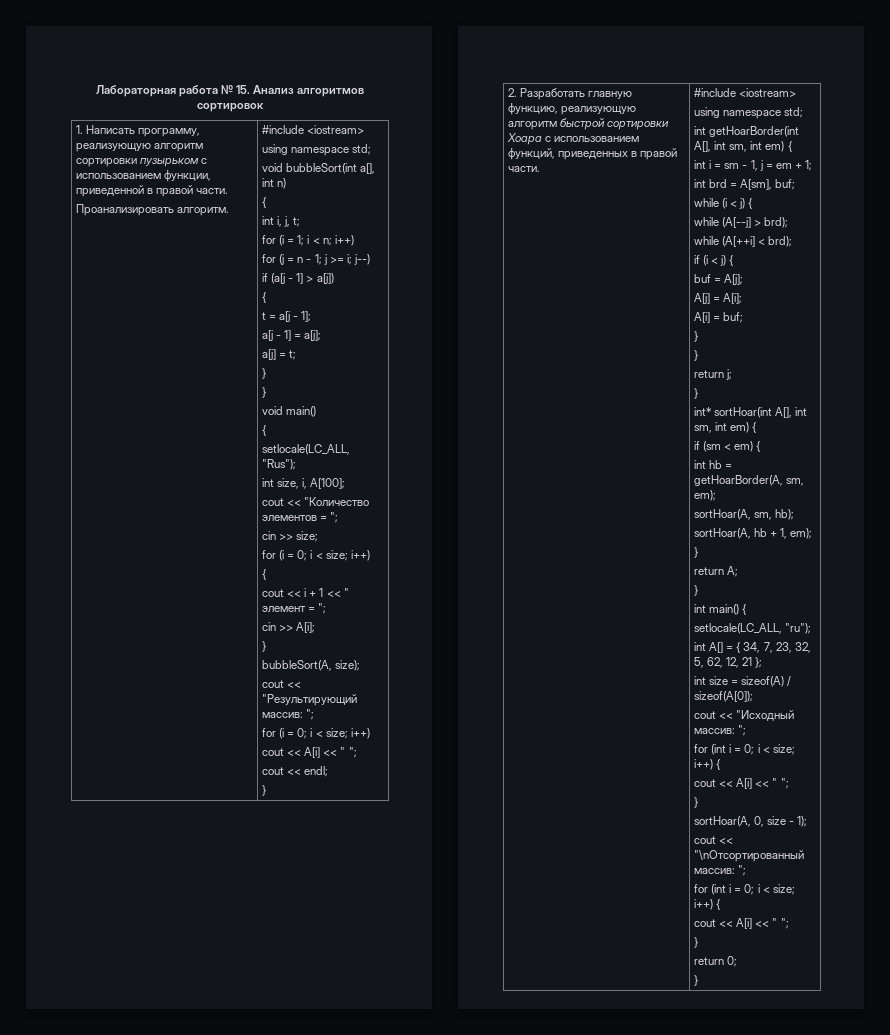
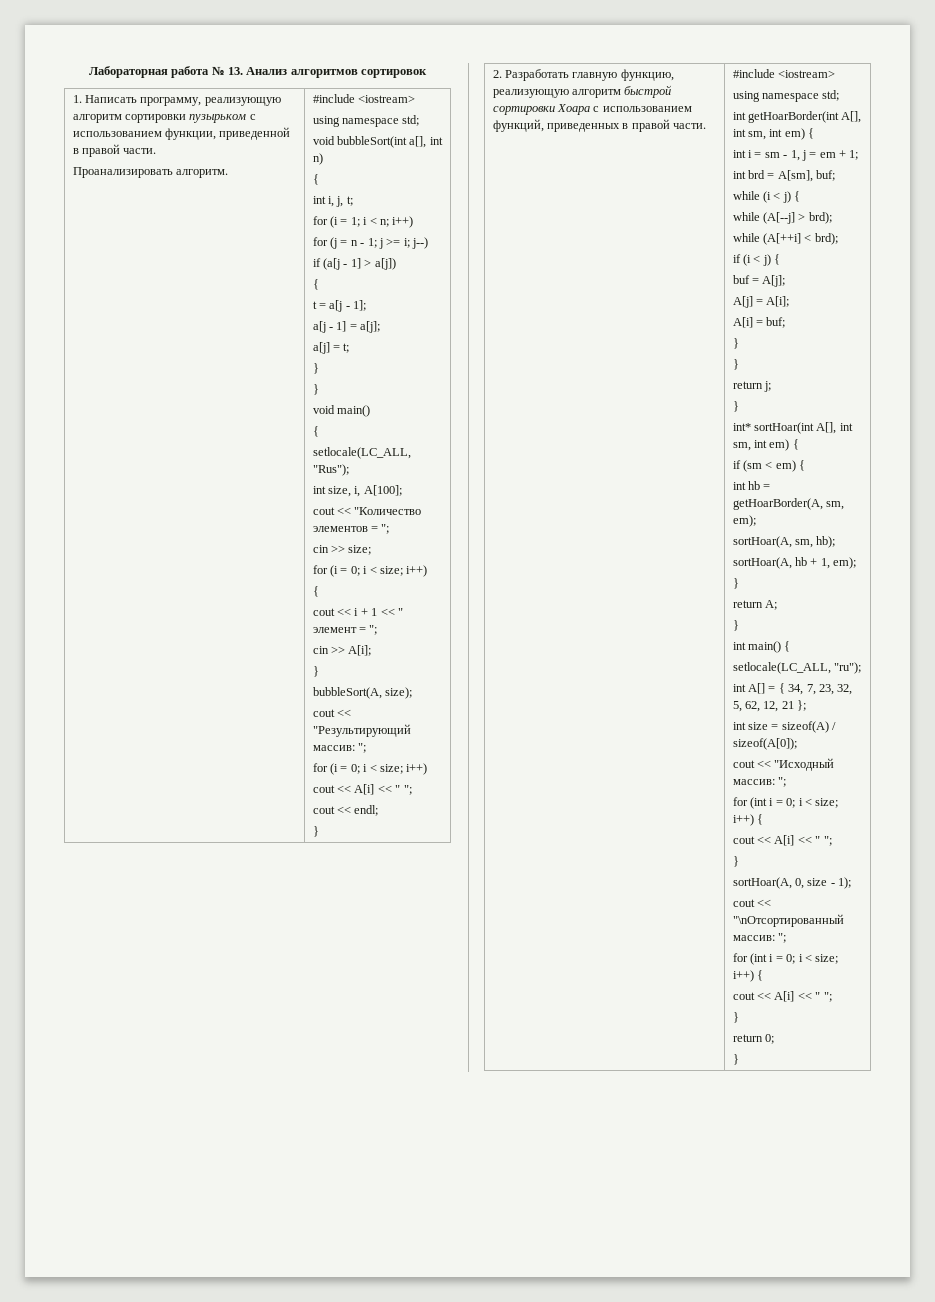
[236,85,251,94] 15. -> [228,67,243,75] 13.

